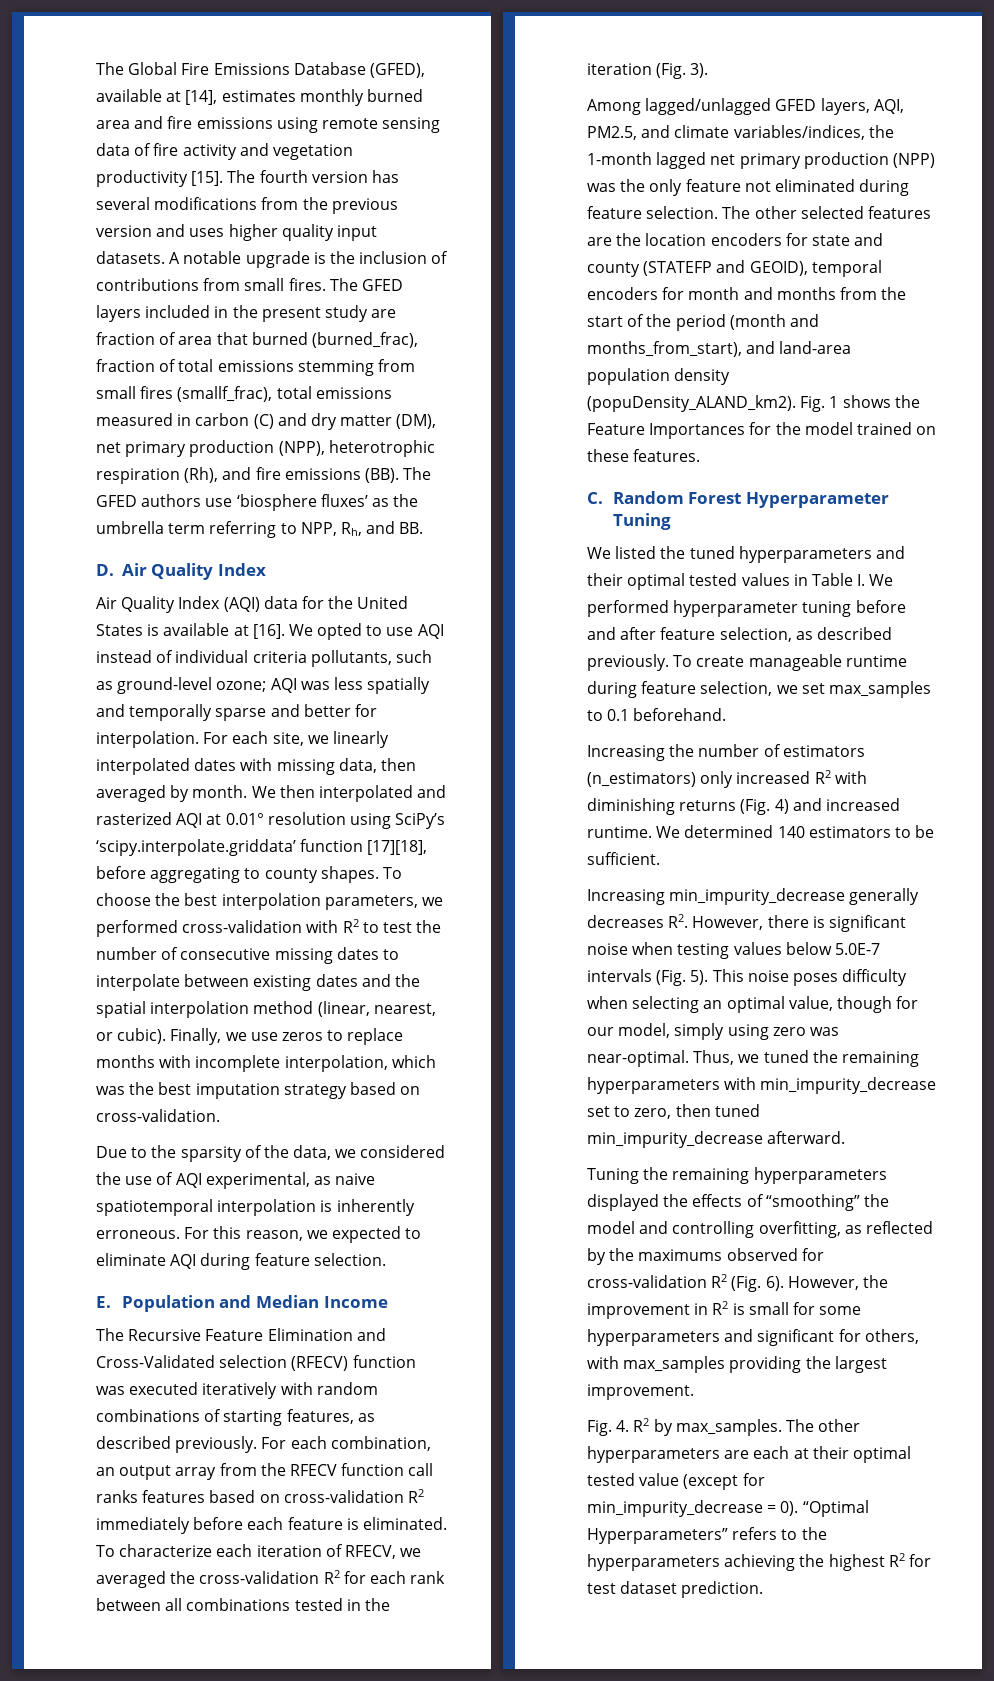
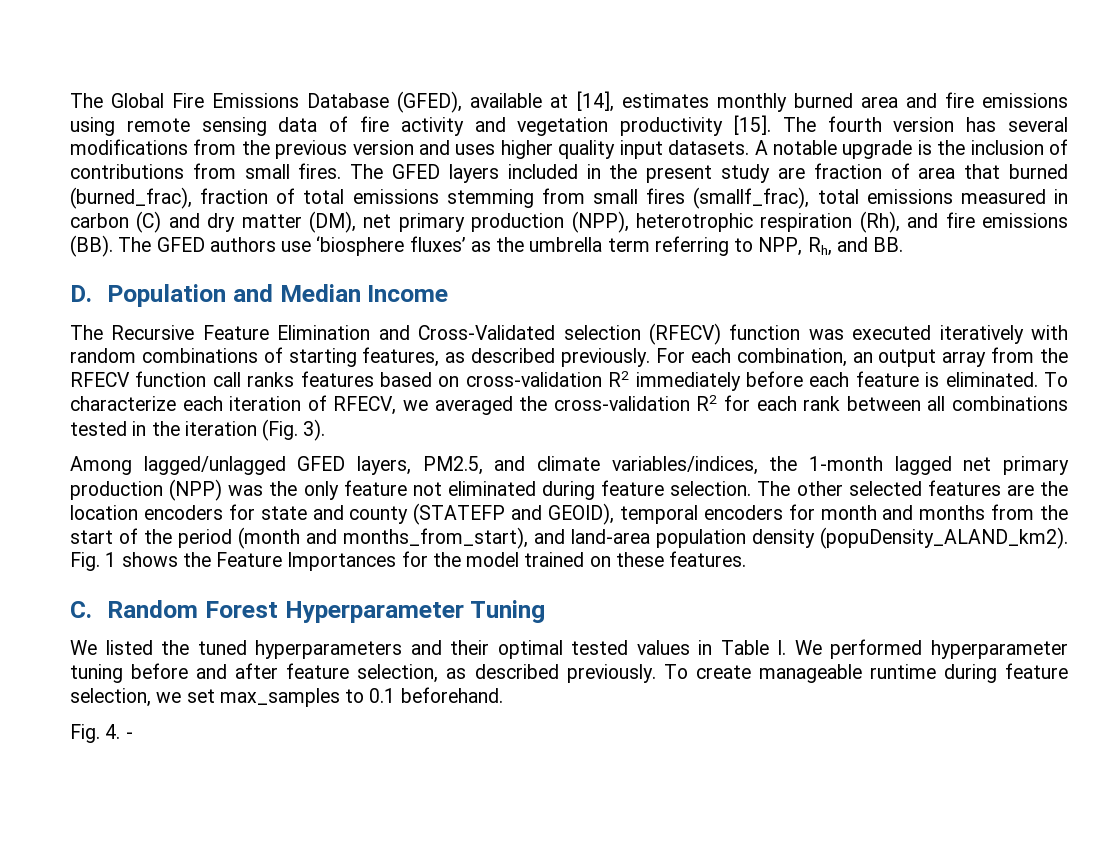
[121,563,266,580] [96,596,409,613] [96,623,444,640] [96,650,432,667] [96,677,431,694] [96,704,377,721] [96,731,389,748] [96,758,416,775] [96,785,447,802] [96,812,446,829] [96,839,428,856] [96,866,402,883] [96,893,443,910] [96,919,442,937] [96,947,399,964] [96,974,420,991] [96,1001,436,1018] [96,1028,404,1045] [96,1055,436,1072] [96,1082,421,1099] [96,1109,220,1122] [96,1145,446,1162] [96,1172,376,1189] [96,1199,415,1216] [96,1226,422,1243] [96,1253,386,1270] [96,1296,111,1308] Air Quality Index // Air Quality Index (AQI) data for the United States is available at [16]. We opted to use AQI instead of individual criteria pollutants, such as ground-level ozone; AQI was less spatially and temporally sparse and better for interpolation. For each site, we linearly interpolated dates with missing data, then averaged by month. We then interpolated and rasterized AQI at 0.01° resolution using SciPy’s ‘scipy.interpolate.griddata’ function [17][18], before aggregating to county shapes. To choose the best interpolation parameters, we performed cross-validation with R2 to test the number of consecutive missing dates to interpolate between existing dates and the spatial interpolation method (linear, nearest, or cubic). Finally, we use zeros to replace months with incomplete interpolation, which was the best imputation strategy based on cross-validation. // Due to the sparsity of the data, we considered the use of AQI experimental, as naive spatiotemporal interpolation is inherently erroneous. For this reason, we expected to eliminate AQI during feature selection. // E. -> (92, 293) none
[873,99,904,114] AQI, -> (412, 465) none
[587,744,865,761] [587,770,867,788] [587,798,900,815] [587,825,935,838] [587,852,660,865] [587,888,920,905] [587,914,906,932] [587,942,880,959] [587,969,908,986] [587,996,919,1013] [587,1023,839,1040] [587,1050,919,1067] [587,1077,937,1094] [587,1104,760,1119] [587,1131,846,1148] [587,1167,887,1184] [587,1194,889,1211] [587,1221,933,1238] [587,1248,824,1265] [587,1274,888,1292] [587,1301,862,1319] [587,1329,919,1346] [587,1356,887,1373] [587,1384,694,1400] [587,1418,861,1436] [587,1446,911,1463] [587,1473,765,1490] [587,1500,869,1517] [587,1527,827,1544] [587,1553,931,1571] [587,1581,764,1598] Increasing the number of estimators (n_estimators) only increased R2 with diminishing returns (Fig. 4) and increased runtime. We determined 140 estimators to be sufficient. // Increasing min_impurity_decrease generally decreases R2. However, there is significant noise when testing values below 5.0E-7 intervals (Fig. 5). This noise poses difficulty when selecting an optimal value, though for our model, simply using zero was near-optimal. Thus, we tuned the remaining hyperparameters with min_impurity_decrease set to zero, then tuned min_impurity_decrease afterward. // Tuning the remaining hyperparameters displayed the effects of “smoothing” the model and controlling overfitting, as reflected by the maximums observed for cross-validation R2 (Fig. 6). However, the improvement in R2 is small for some hyperparameters and significant for others, with max_samples providing the largest improvement. // Fig. 4. R2 by max_samples. The other hyperparameters are each at their optimal tested value (except for min_impurity_decrease = 0). “Optimal Hyperparameters” refers to the hyperparameters achieving the highest R2 for test dataset prediction. -> [70,724,133,743] Fig. 4. -

